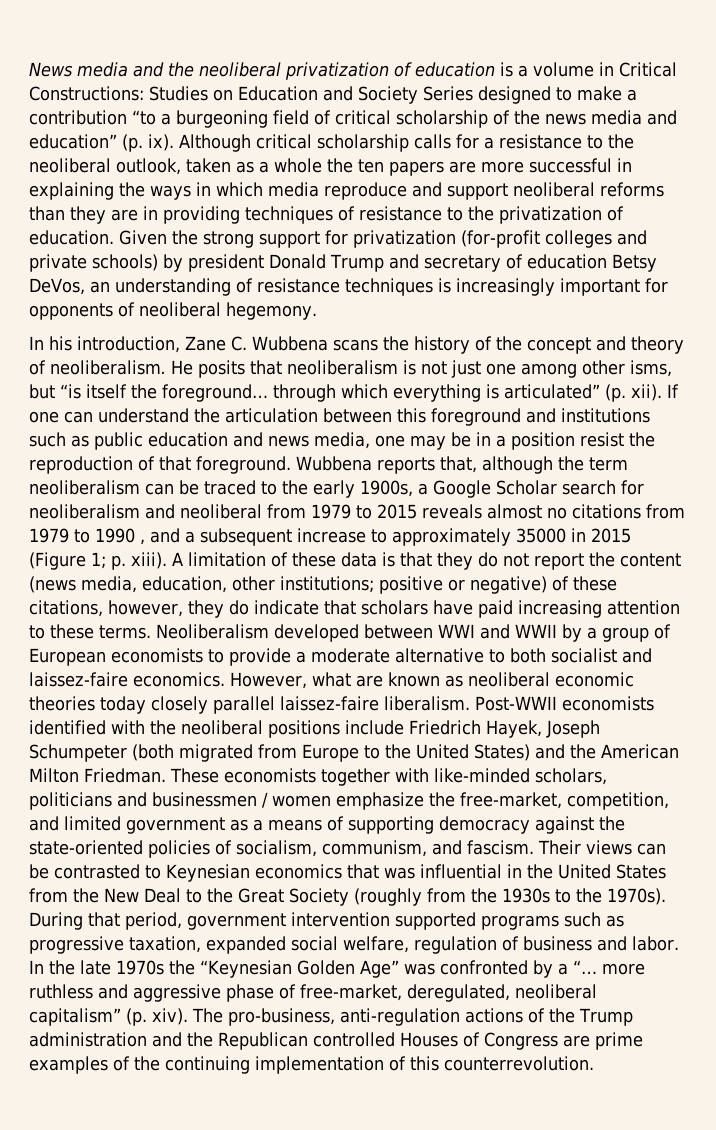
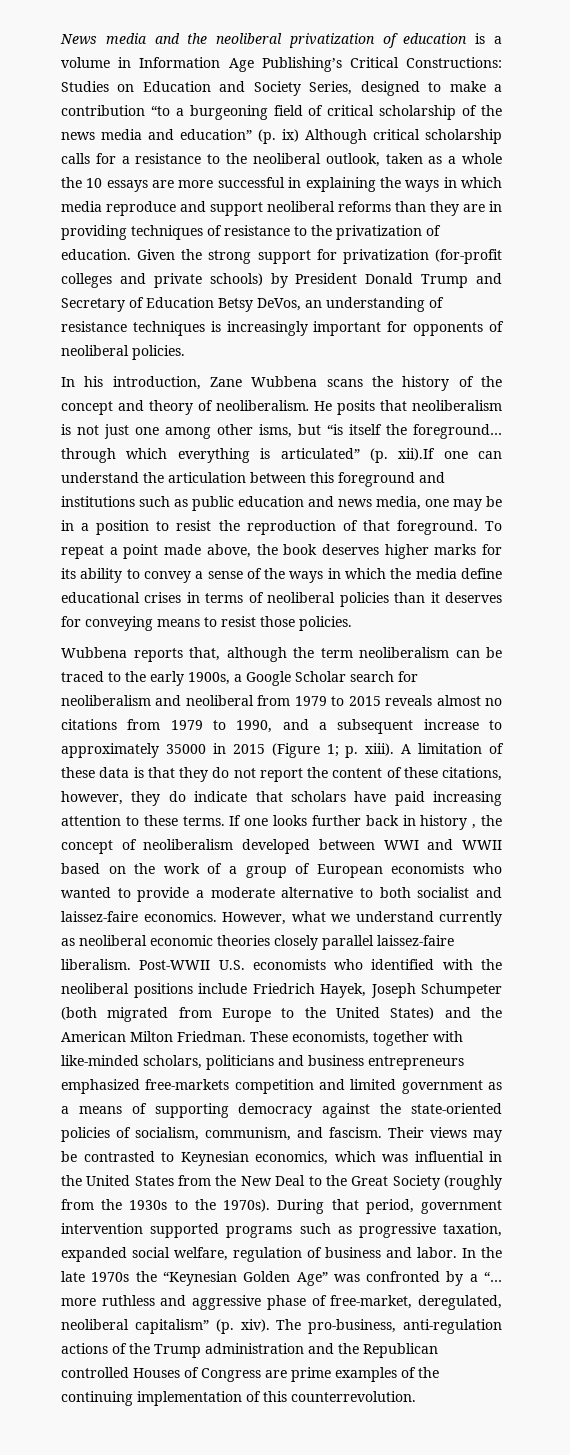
(614, 69) none -> [139,57,342,72] Information Age Publishing’s
[423,86,473,101] Series -> [309,81,353,95] Series,
[147,134,174,151] ix). -> [282,129,299,142] ix)
[358,159,444,176] ten papers -> [86,178,148,192] 10 essays
[188,254,264,272] president -> [295,273,358,284] President
[423,254,607,272] secretary of education -> [61,297,214,312] Secretary of Education
[226,302,317,320] hegemony. -> [132,345,185,360] policies.
[231,336,247,351] C. -> (242, 382) none
[631,384,679,401] xii). If -> [398,448,436,461] xii).If
(575, 441) none -> [156,521,170,531] to
(291, 465) none -> [485,521,503,531] [61,544,502,559] [61,568,503,583] [61,592,503,607] [61,616,352,631] To repeat a point made above, the book deserves higher marks for its ability to convey a sense of the ways in which the media define educational crises in terms of neoliberal policies than it deserves for conveying means to resist those policies. //
[95,528,145,545] 1990 , -> [236,720,273,733] 1990,
[29,576,547,594] (news media, education, other institutions; positive or negative) -> (383, 773) none
[156,624,269,639] Neoliberalism -> [229,815,502,830] [61,839,234,854] If one looks further back in history , the concept of neoliberalism
[562,624,582,642] by -> [61,863,223,874] based on the work of
(203, 655) none -> [473,863,502,874] [61,887,111,898] who wanted
[356,672,440,687] are known -> [331,911,502,926] we understand currently
[100,696,146,714] today -> (270, 940) none
[561,696,654,711] economists -> [218,959,364,970] U.S. economists who
[223,768,316,783] economists -> [292,1031,369,1045] economists,
[152,792,669,810] businessmen / women emphasize the free-market, competition, -> [308,1055,464,1070] [61,1079,314,1094] business entrepreneurs emphasized free-markets competition
[637,843,666,855] can -> [473,1130,502,1142] may
[254,864,379,879] economics that -> [255,1151,376,1165] economics, which

